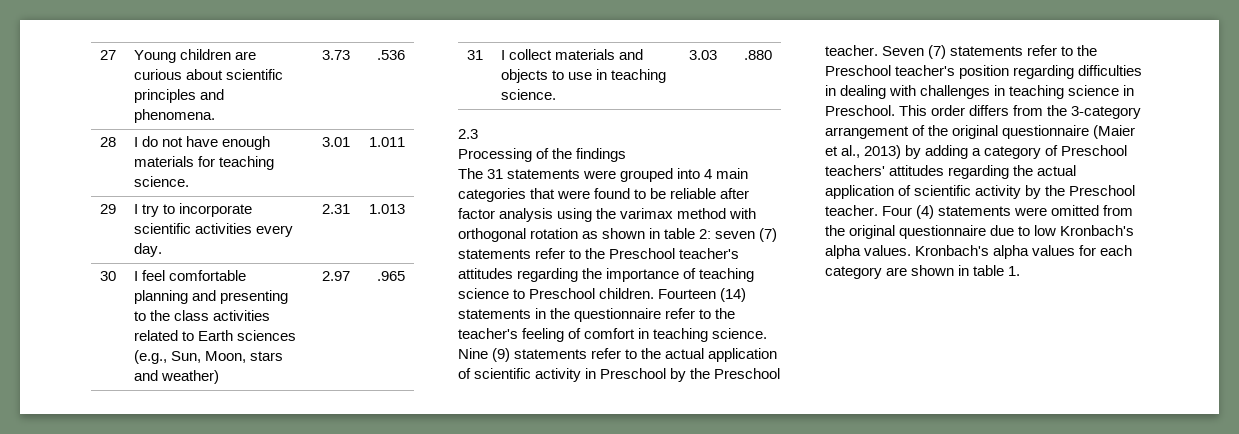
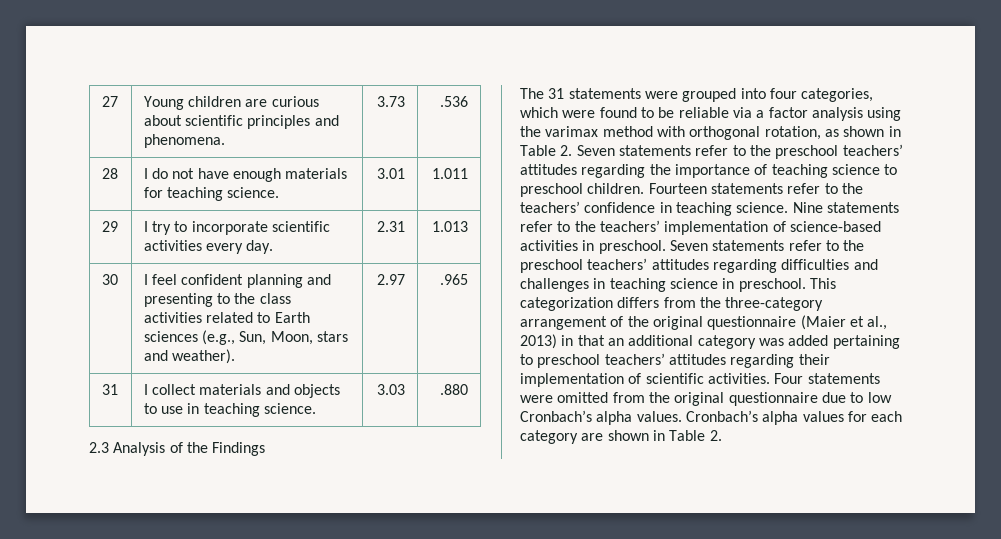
[168,270,246,281] comfortable -> [181,274,244,285] confident
[160,370,219,384] weather) -> [172,349,236,364] weather).
[458,148,627,162] // Processing of the findings -> [113,442,266,456] Analysis of the Findings
[704,168,749,179] [458,188,556,202] 4 main categories that -> [769,88,874,102] [520,107,558,118] four categories, which
[720,188,750,199] after -> [732,107,765,118] via a
[530,228,579,239] rotation -> [764,126,821,140] rotation,
[664,228,778,242] [458,248,740,259] table 2: seven (7) statements refer to the Preschool teacher's -> [520,144,903,159] Table 2. Seven statements refer to the preschool teachers’
[529,288,596,299] Preschool -> [520,183,583,197] preschool
[720,288,747,302] [458,308,736,322] [458,328,636,342] (14) statements in the questionnaire refer to the teacher's feeling of comfort -> [710,183,863,194] [520,201,656,213] statements refer to the teachers’ confidence
[492,348,778,362] [458,368,781,382] [825,45,1098,59] [825,65,1143,79] [825,85,917,99] (9) statements refer to the actual application of scientific activity in Preschool by the Preschool teacher. Seven (7) statements refer to the Preschool teacher's position regarding difficulties in dealing with -> [826,202,899,213] [520,220,881,235] [520,240,865,254] [520,258,878,273] statements refer to the teachers’ implementation of science-based activities in preschool. Seven statements refer to the preschool teachers’ attitudes regarding difficulties and
[825,105,966,116] Preschool. This order -> [738,278,836,292] [520,297,613,311] preschool. This categorization
[1071,106,1142,119] 3-category -> [725,297,824,311] three-category
[905,145,1128,159] [825,165,1077,179] [825,185,1136,199] [825,205,935,219] by adding a category of Preschool teachers' attitudes regarding the actual application of scientific activity by the Preschool teacher. Four (4) -> [561,335,900,349] [520,353,830,368] [520,373,804,387] in that an additional category was added pertaining to preschool teachers’ attitudes regarding their implementation of scientific activities. Four
[1060,225,1135,236] Kronbach's -> [520,410,592,422] Cronbach’s
[915,245,990,256] Kronbach's -> [685,410,758,422] Cronbach’s
[973,265,1021,276] table 1. -> [669,430,722,441] Table 2.

